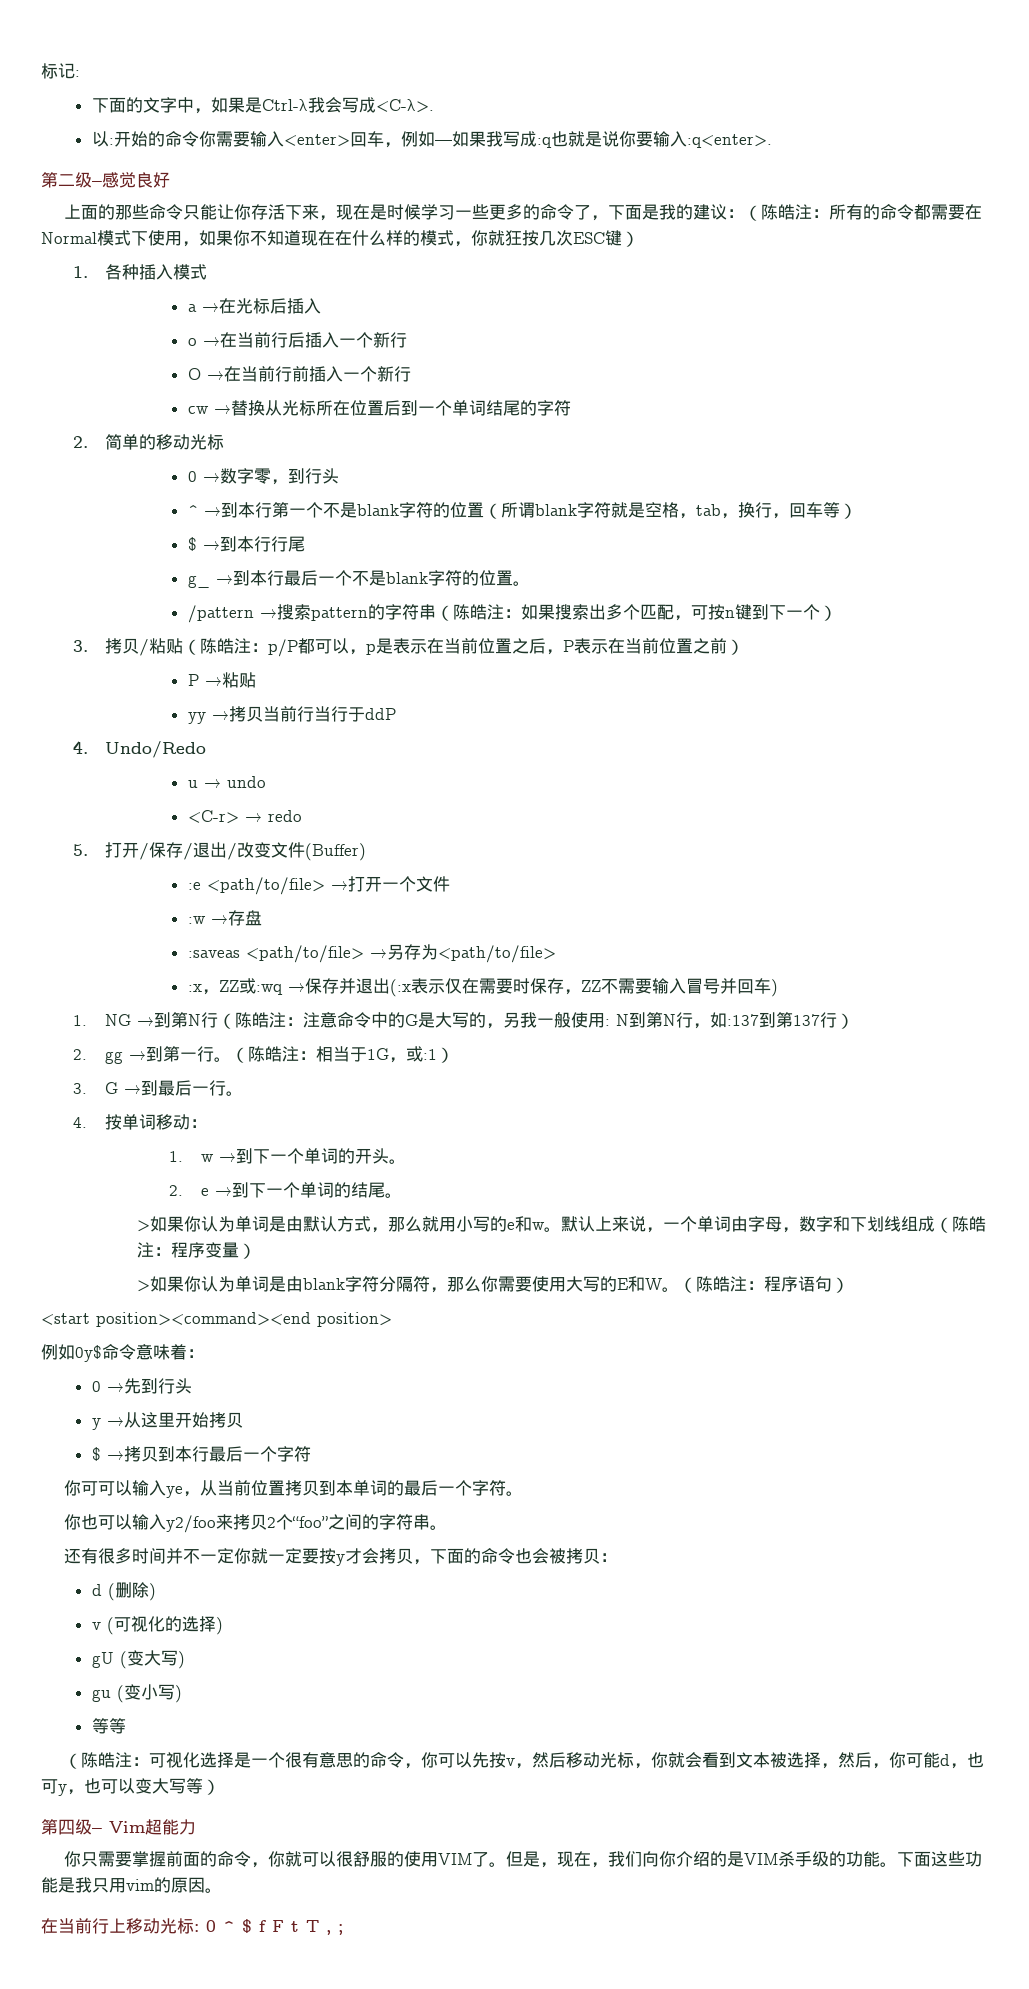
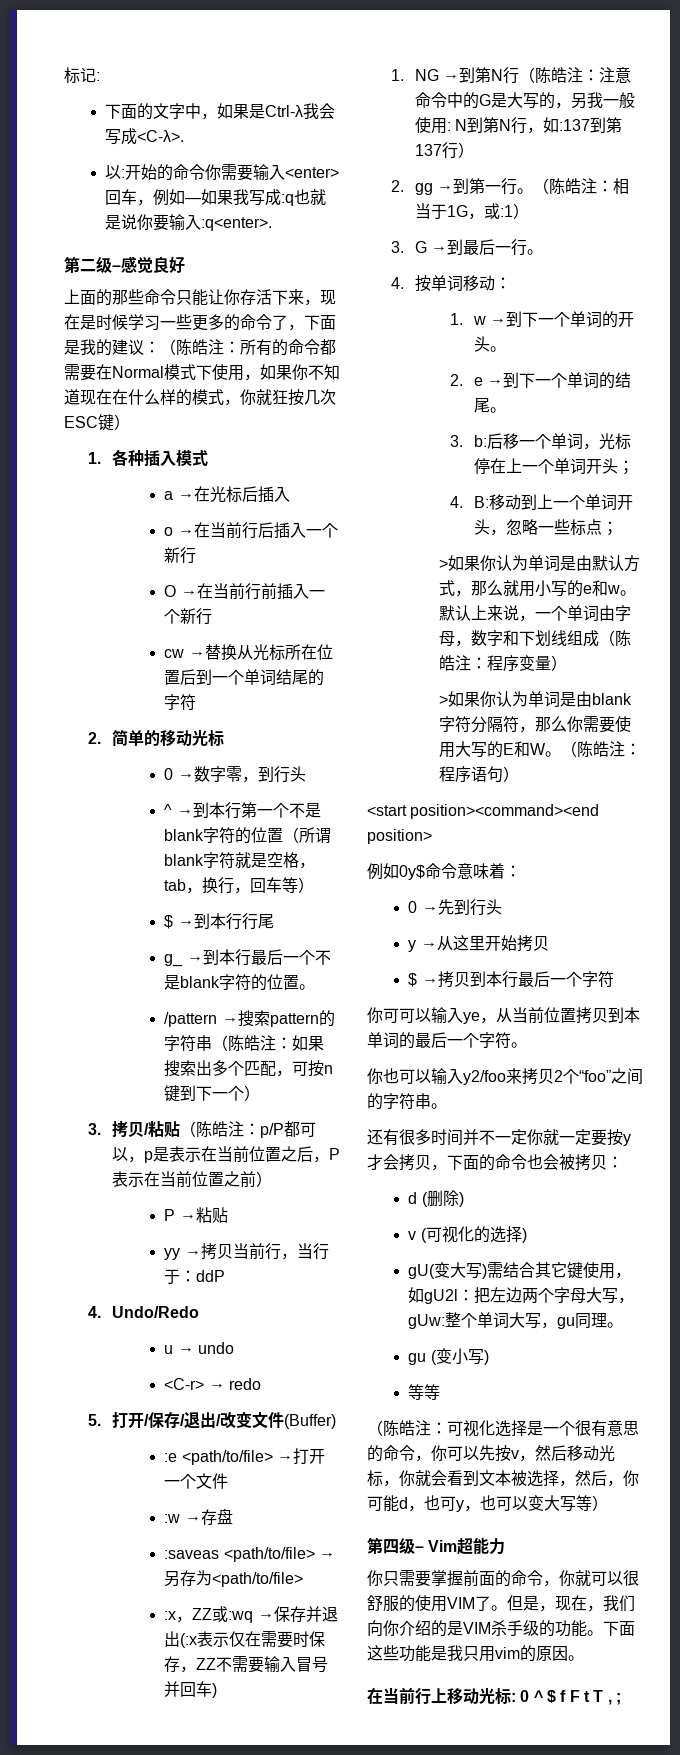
[313,706,365,722] 当行于 -> [280,1243,329,1260] [164,1269,197,1284] ，当行于：
(402, 1195) none -> [449,433,631,450] [473,458,634,475] [449,494,633,510] [473,519,618,536] // 3. b:后移一个单词，光标停在上一个单词开头； // 4. B:移动到上一个单词开头，忽略一些标点；
[91,1651,127,1669] gU ( -> [408,1264,436,1279] gU(
(185, 1660) none -> [487,1262,632,1279] [408,1287,635,1304] [408,1312,624,1329] 需结合其它键使用，如gU2l：把左边两个字母大写，gUw:整个单词大写，gu同理。

